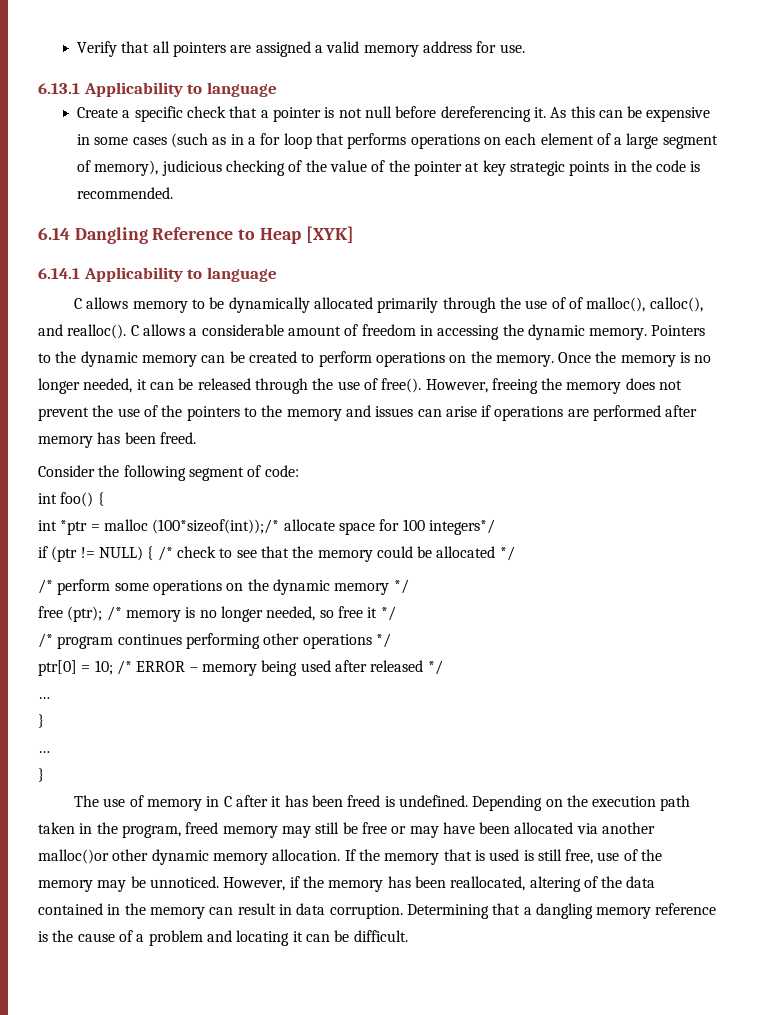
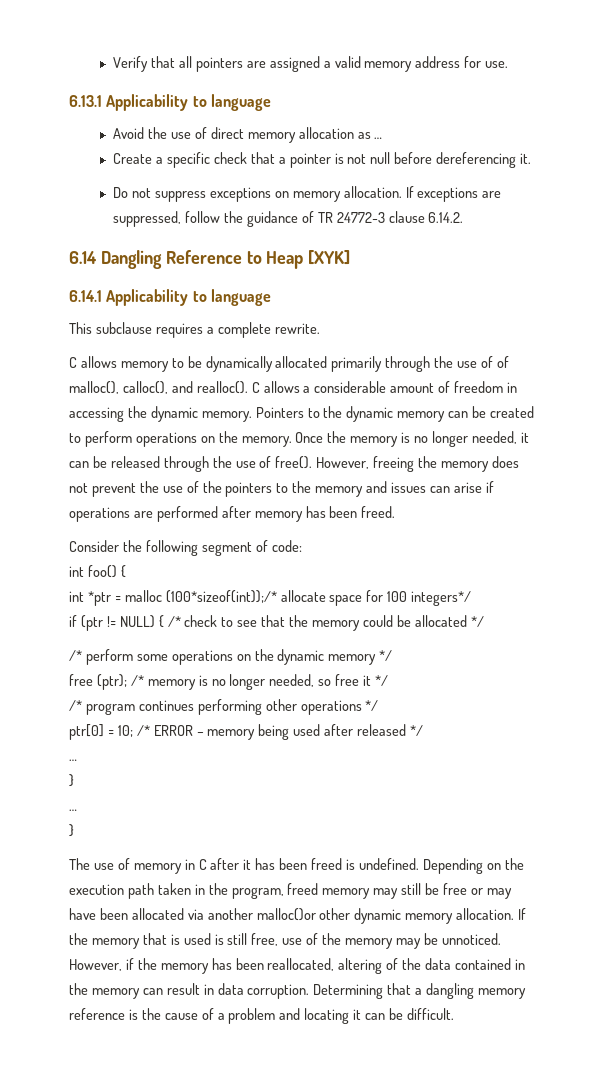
(277, 89) none -> [113,127,383,143] // Avoid the use of direct memory allocation as …
[550,106,711,122] [77,133,718,149] [77,160,701,176] [77,187,174,199] As this can be expensive in some cases (such as in a for loop that performs operations on each element of a large segment of memory), judicious checking of the value of the pointer at key strategic points in the code is recommended. -> [113,186,502,202] [113,211,464,227] // Do not suppress exceptions on memory allocation. If exceptions are suppressed, follow the guidance of TR 24772-3 clause 6.14.2.
(277, 274) none -> [69,322,320,338] // This subclause requires a complete rewrite.

